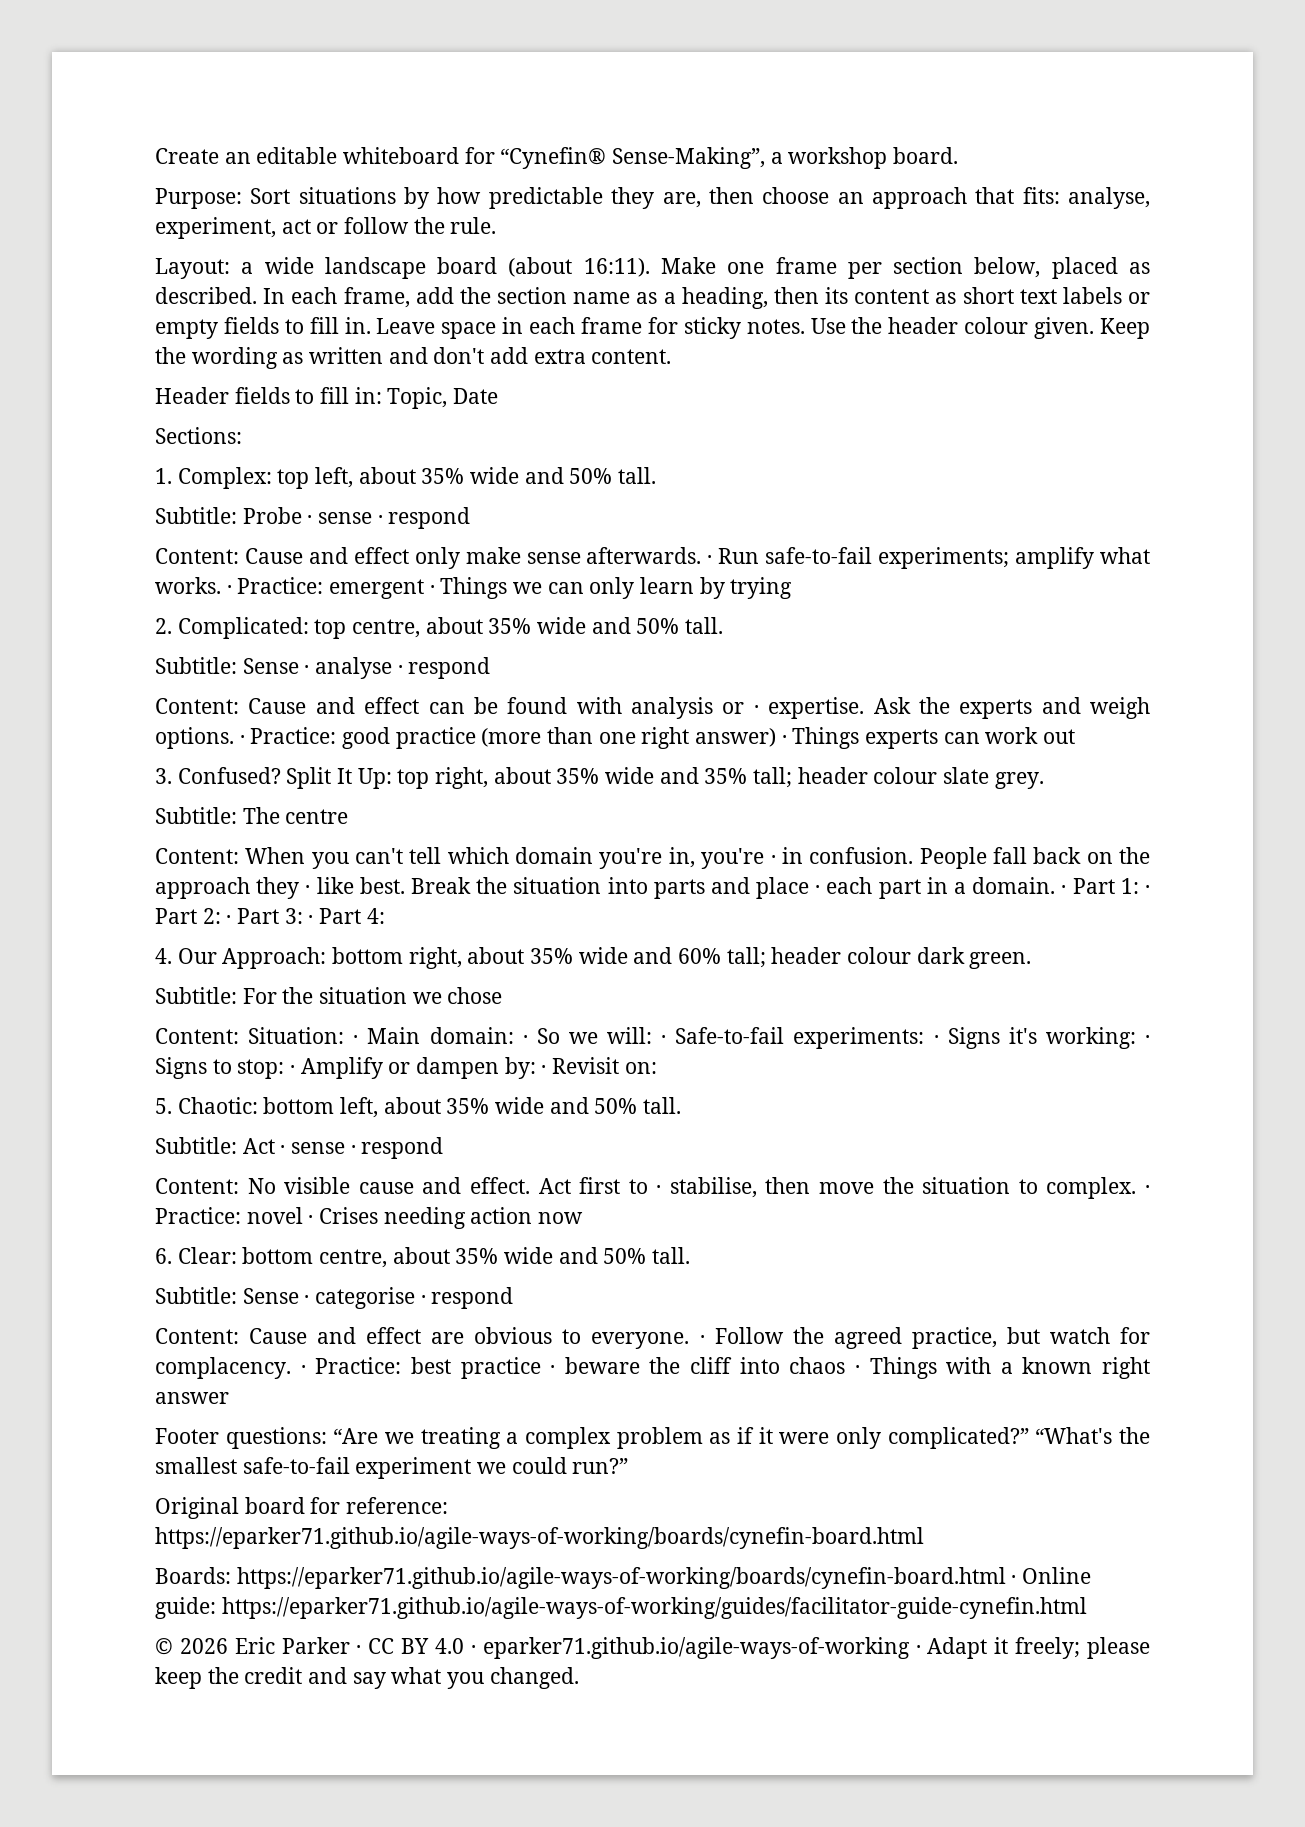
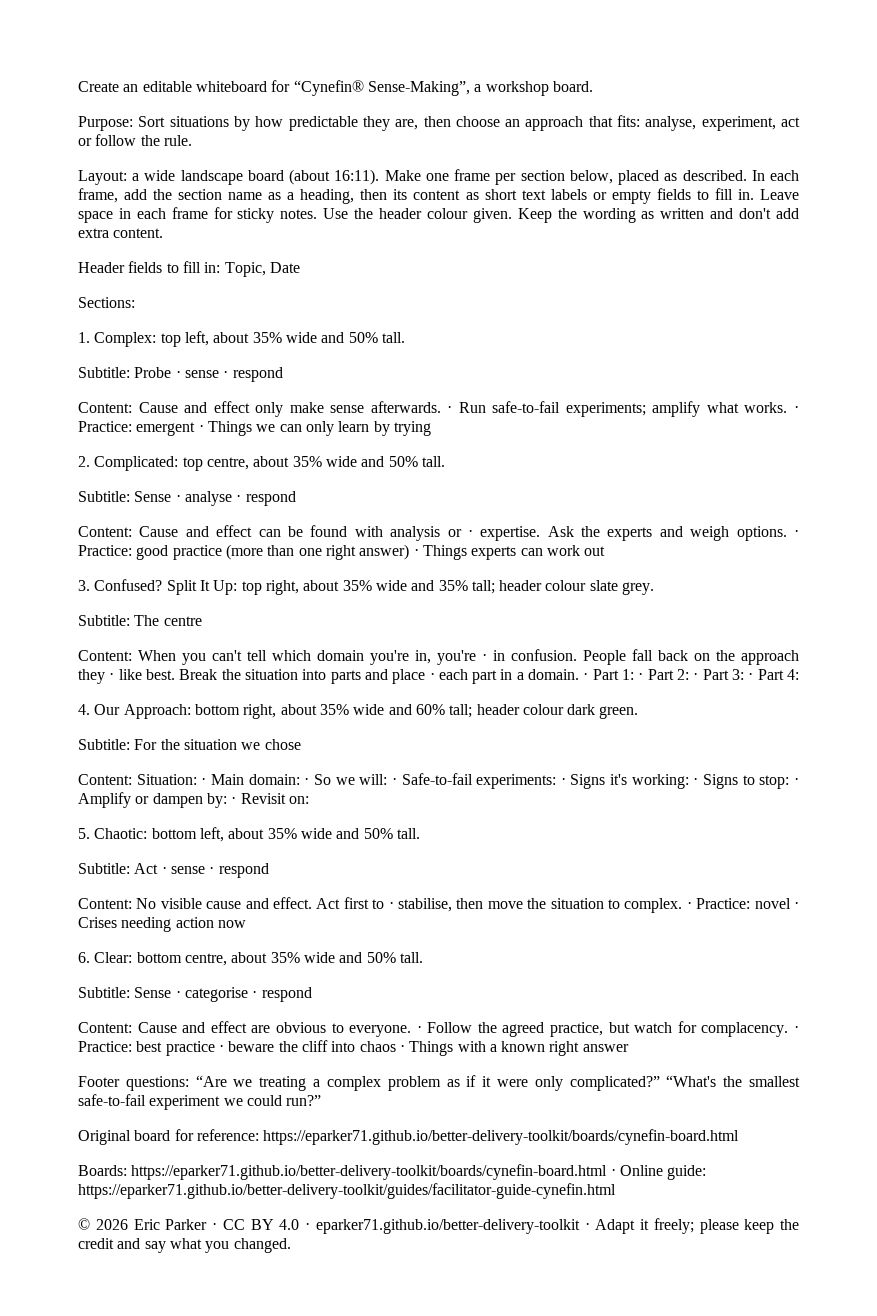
[155,1527,924,1549] https://eparker71.github.io/agile-ways-of-working/boards/cynefin-board.html -> [263,1129,740,1145] https://eparker71.github.io/better-delivery-toolkit/boards/cynefin-board.html
[236,1567,1006,1589] https://eparker71.github.io/agile-ways-of-working/boards/cynefin-board.html -> [131,1164,608,1180] https://eparker71.github.io/better-delivery-toolkit/boards/cynefin-board.html
[221,1597,1087,1619] https://eparker71.github.io/agile-ways-of-working/guides/facilitator-guide-cynefin.html -> [78,1183,616,1199] https://eparker71.github.io/better-delivery-toolkit/guides/facilitator-guide-cynefin.html
[482,1637,910,1659] eparker71.github.io/agile-ways-of-working -> [315,1219,580,1234] eparker71.github.io/better-delivery-toolkit

